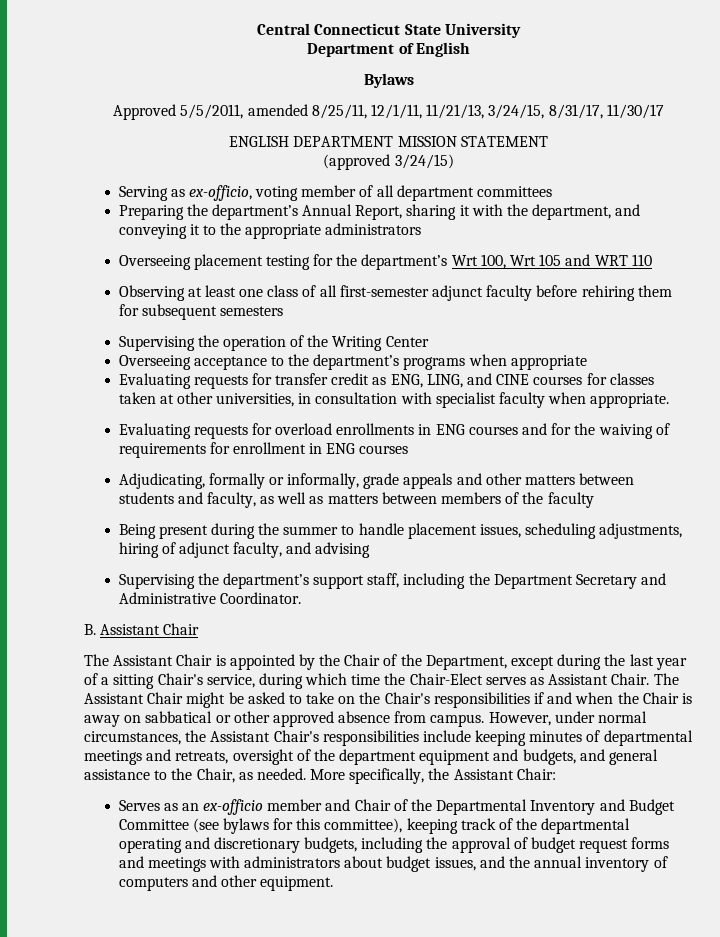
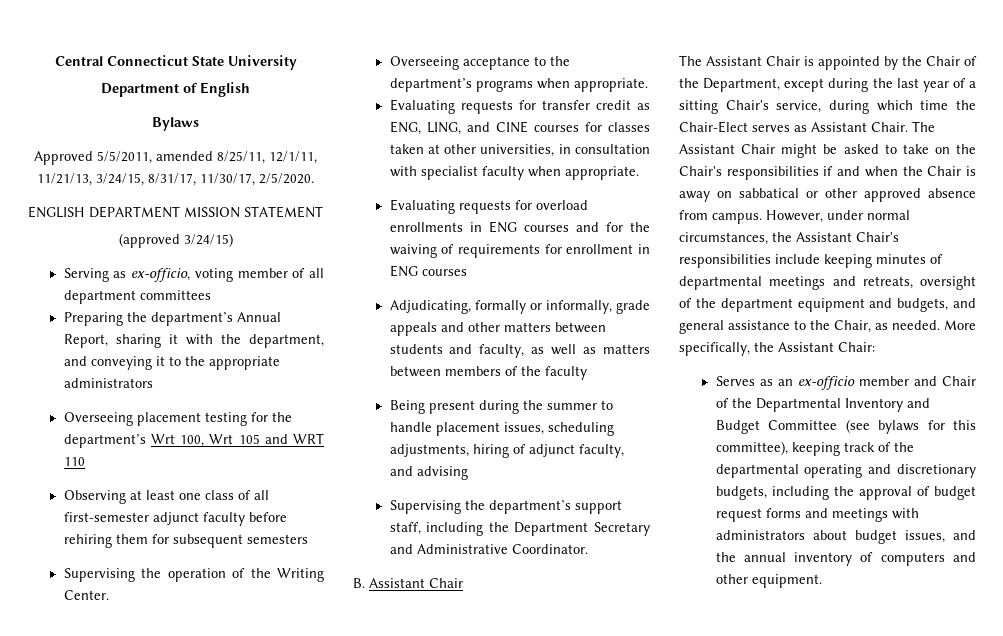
[606,104,664,119] 11/30/17 -> [200,173,314,186] 11/30/17, 2/5/2020.
[385,336,429,347] Center -> [63,590,109,600] Center.
[510,355,587,370] appropriate -> [573,78,648,92] appropriate.

